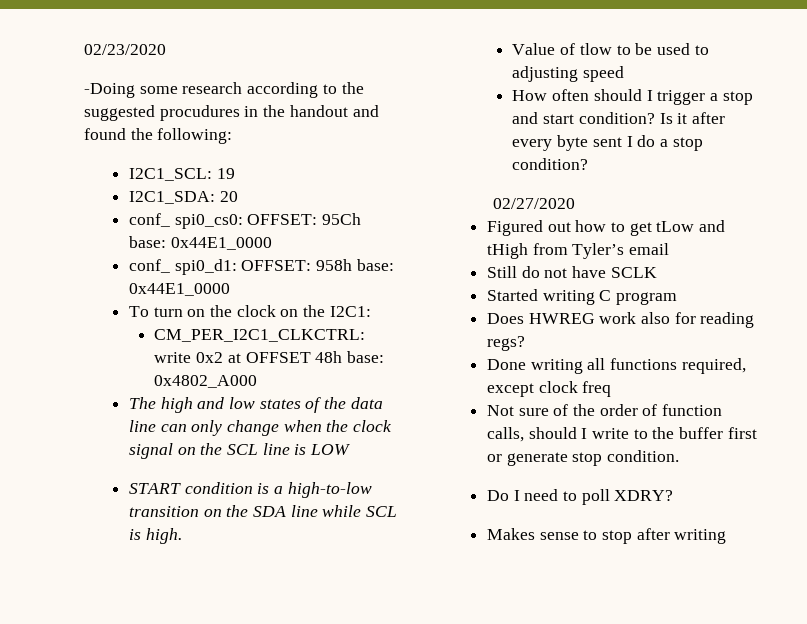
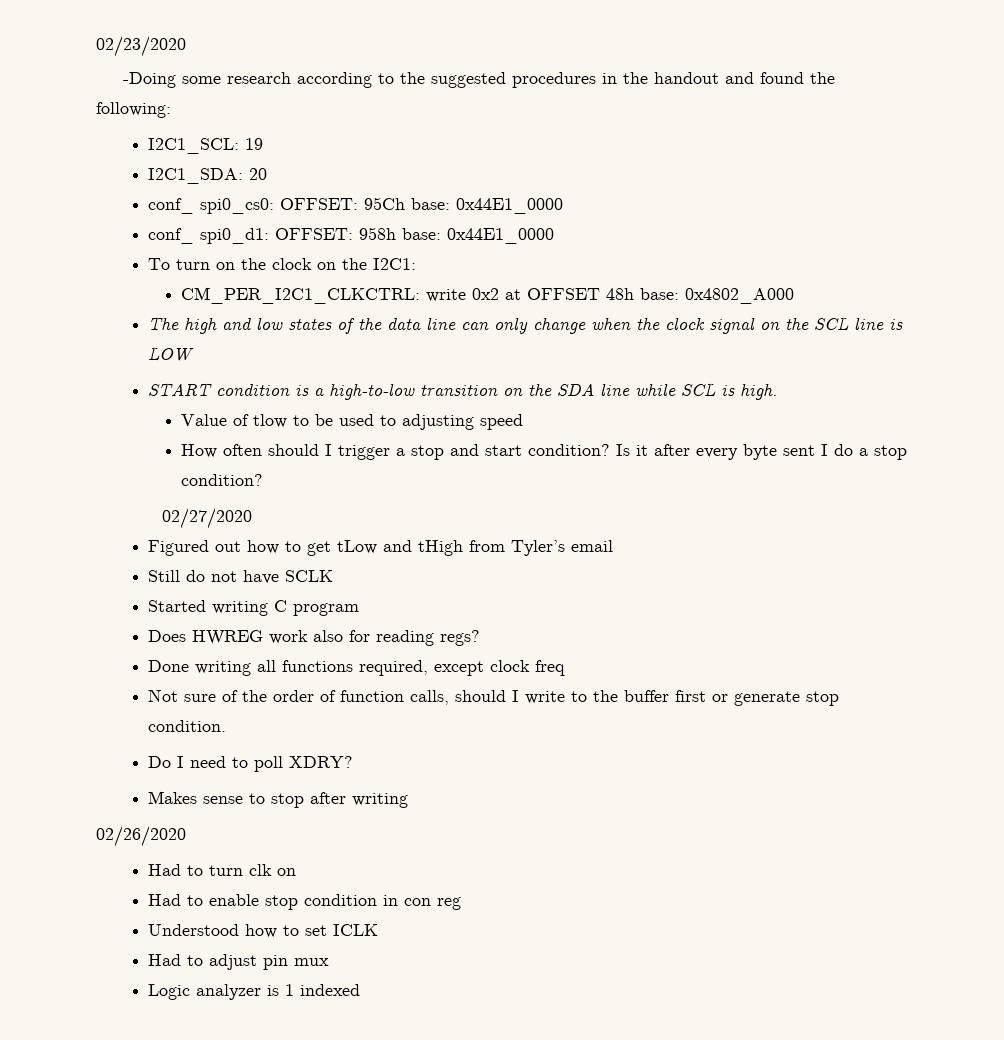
[159,105,240,121] procudures -> [512,72,597,88] procedures
(727, 536) none -> [96,826,186,847] [148,864,297,876] [148,894,462,910] [148,924,379,938] [148,954,330,970] [148,984,361,1000] // 02/26/2020 // Had to turn clk on // Had to enable stop condition in con reg // Understood how to set ICLK // Had to adjust pin mux // Logic analyzer is 1 indexed

